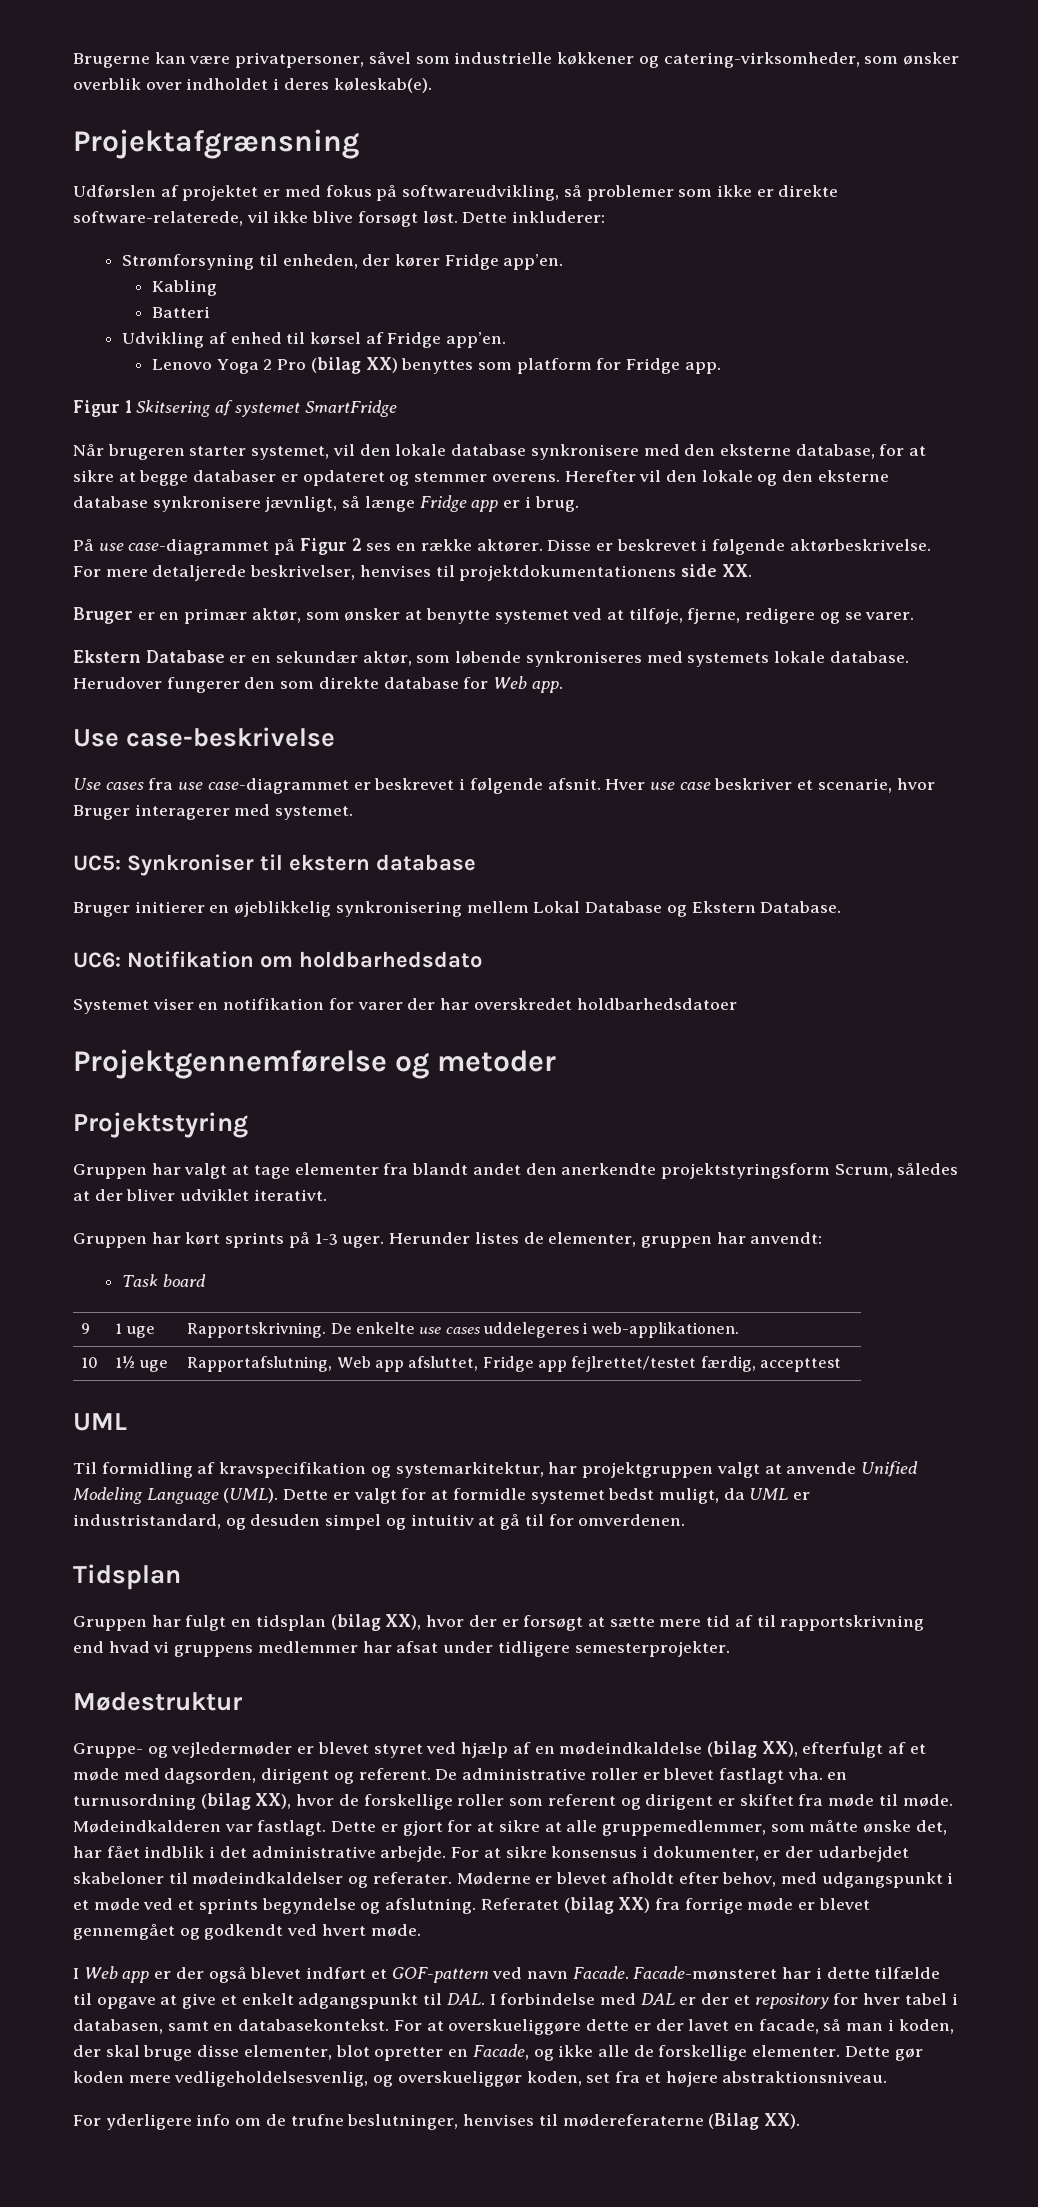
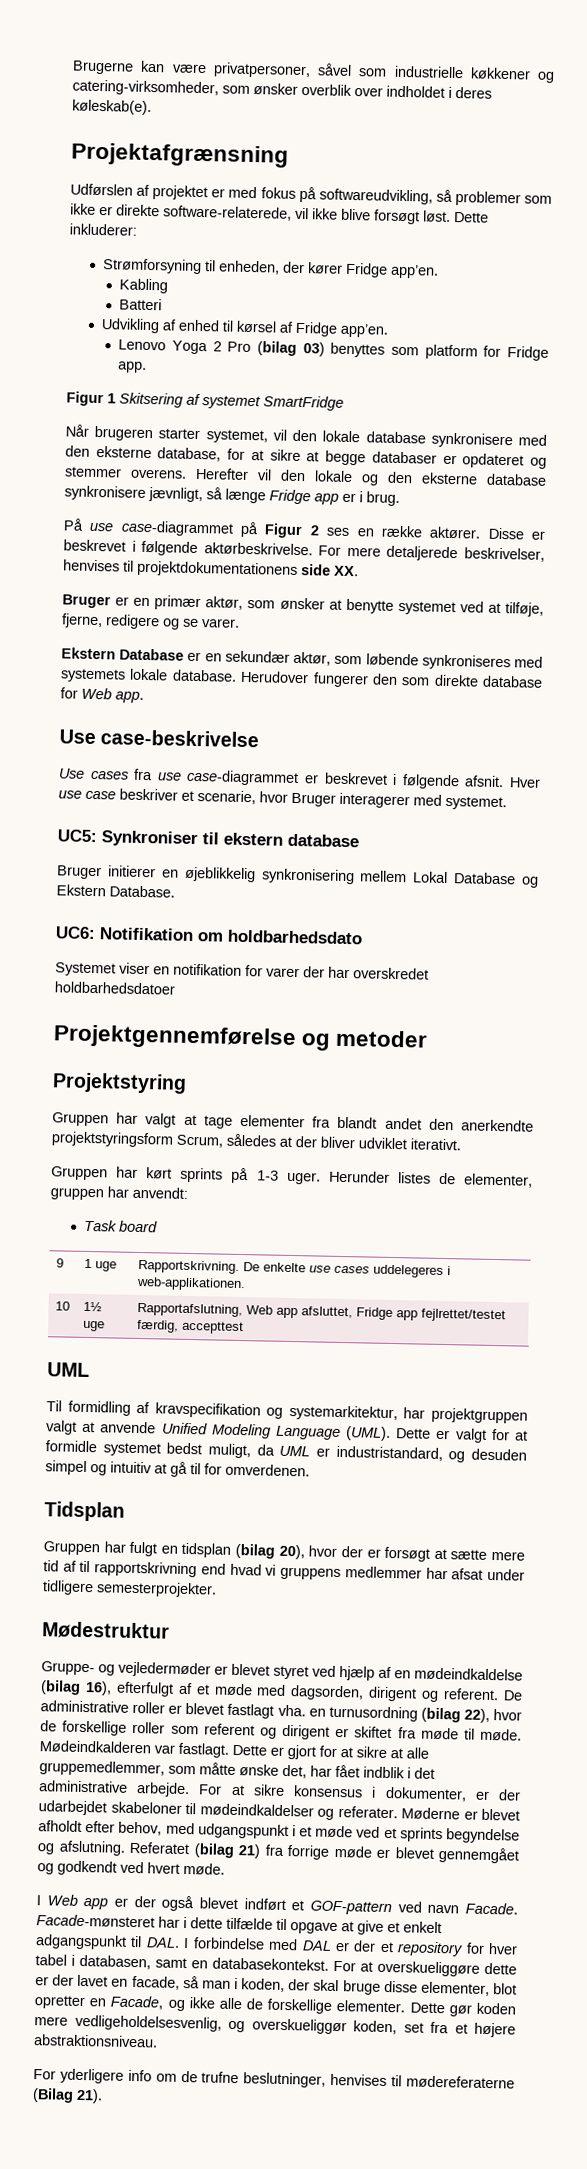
[365,357,398,373] XX) -> [302,342,325,357] 03)
[385,1614,422,1630] XX), -> [278,1544,305,1560] 20),
[761,1741,798,1757] XX), -> [84,1681,112,1696] 16),
[255,1793,292,1809] XX), -> [463,1708,490,1723] 22),
[618,1897,651,1913] XX) -> [238,1844,261,1859] 21)
[763,2113,800,2129] XX). -> [76,2088,103,2104] 21).

